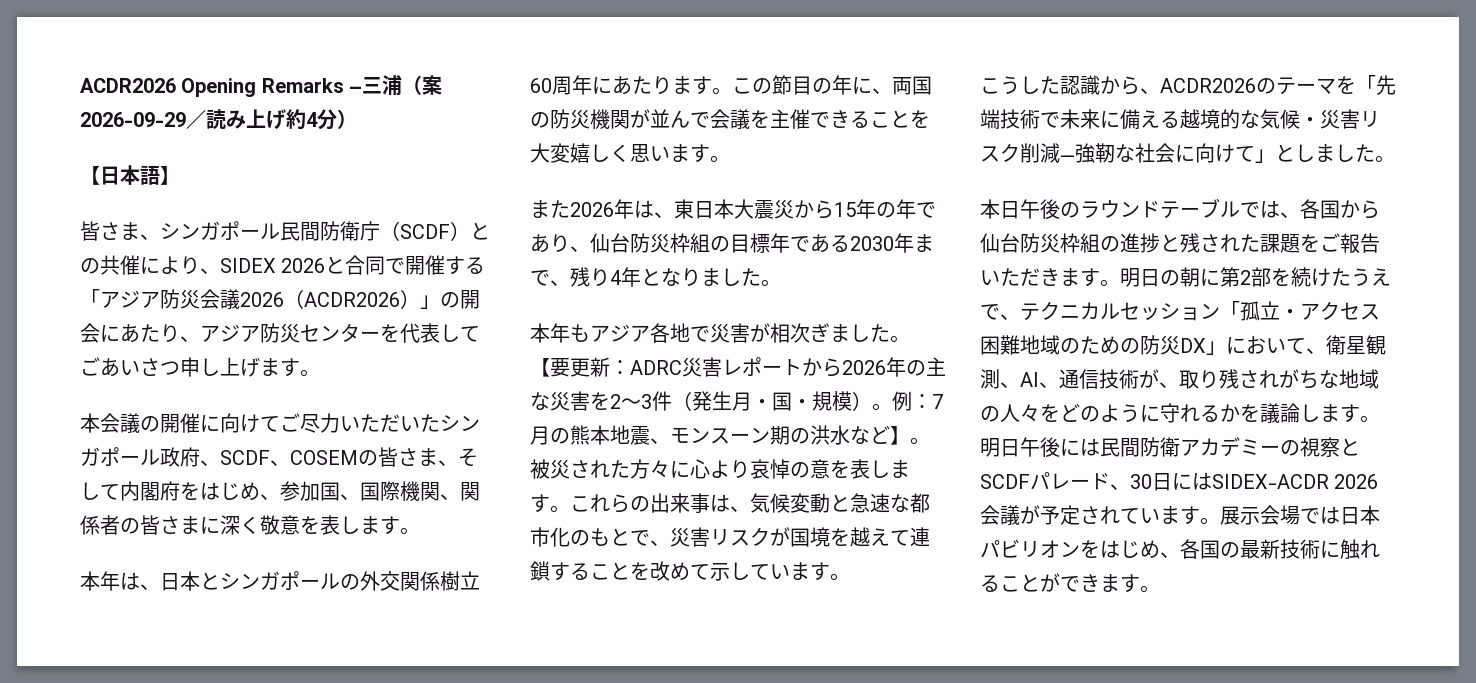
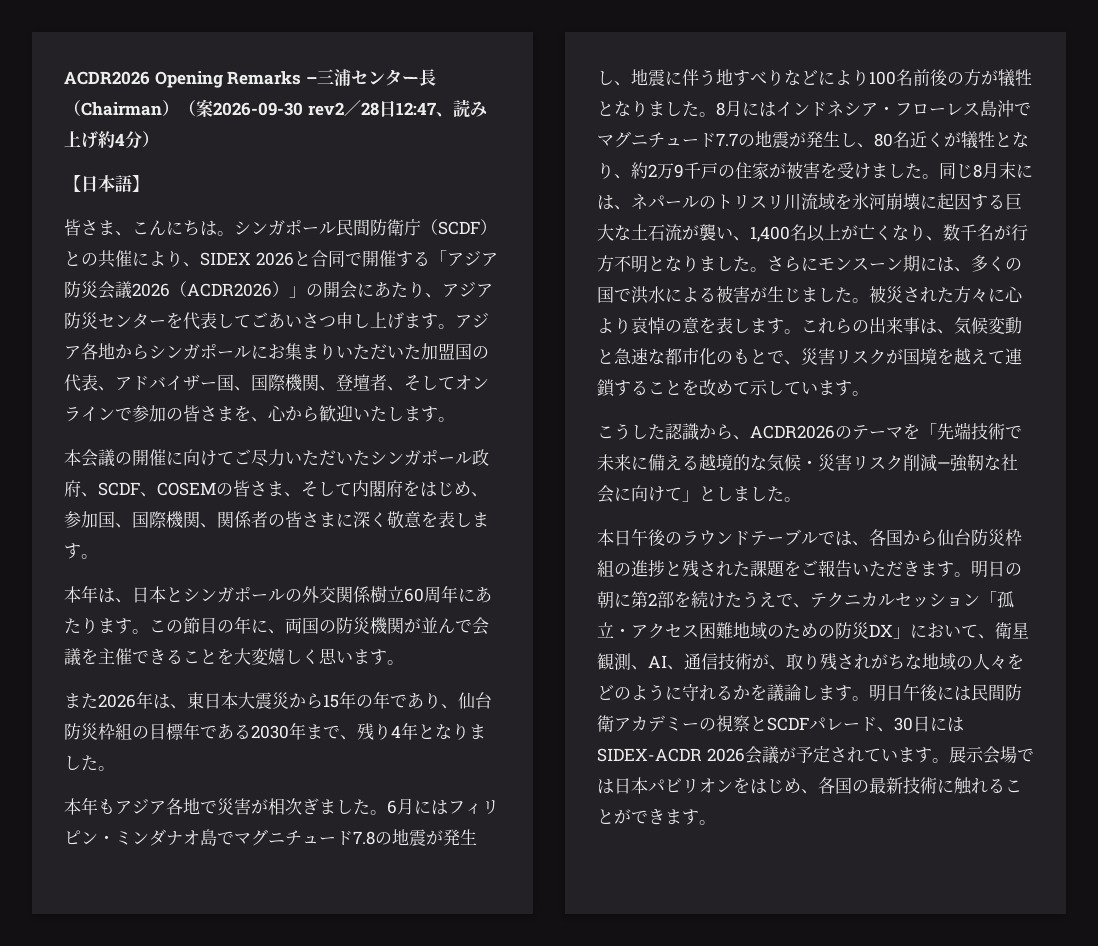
[402,75,443,95] [80,110,206,129] （案2026-09-29／ -> [350,69,436,87] [64,99,453,117] センター長（Chairman）（案2026-09-30 rev2／28日12:47、
(160, 237) none -> [132,220,234,236] こんにちは。
(320, 373) none -> [455,312,489,329] [64,343,489,360] [64,374,489,392] [64,405,455,422] アジア各地からシンガポールにお集まりいただいた加盟国の代表、アドバイザー国、国際機関、登壇者、そしてオンラインで参加の皆さまを、心から歓迎いたします。
[530,357,946,377] [530,391,943,411] [530,425,910,445] 【要更新：ADRC災害レポートから2026年の主な災害を2〜3件（発生月・国・規模）。例：7月の熊本地震、モンスーン期の洪水など】 -> [387,798,499,815] [64,829,477,846] [597,69,1032,87] [597,100,1031,117] [597,131,1029,149] [597,162,1033,180] [597,193,1022,211] [597,224,1028,242] [597,255,1022,273] [597,286,852,304] 6月にはフィリピン・ミンダナオ島でマグニチュード7.8の地震が発生し、地震に伴う地すべりなどにより100名前後の方が犠牲となりました。8月にはインドネシア・フローレス島沖でマグニチュード7.7の地震が発生し、80名近くが犠牲となり、約2万9千戸の住家が被害を受けました。同じ8月末には、ネパールのトリスリ川流域を氷河崩壊に起因する巨大な土石流が襲い、1,400名以上が亡くなり、数千名が行方不明となりました。さらにモンスーン期には、多くの国で洪水による被害が生じました

